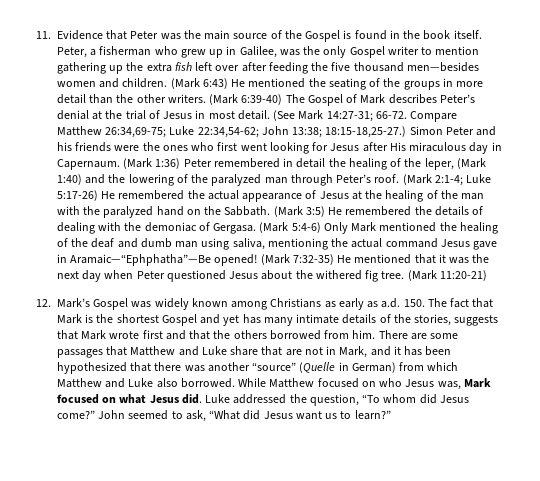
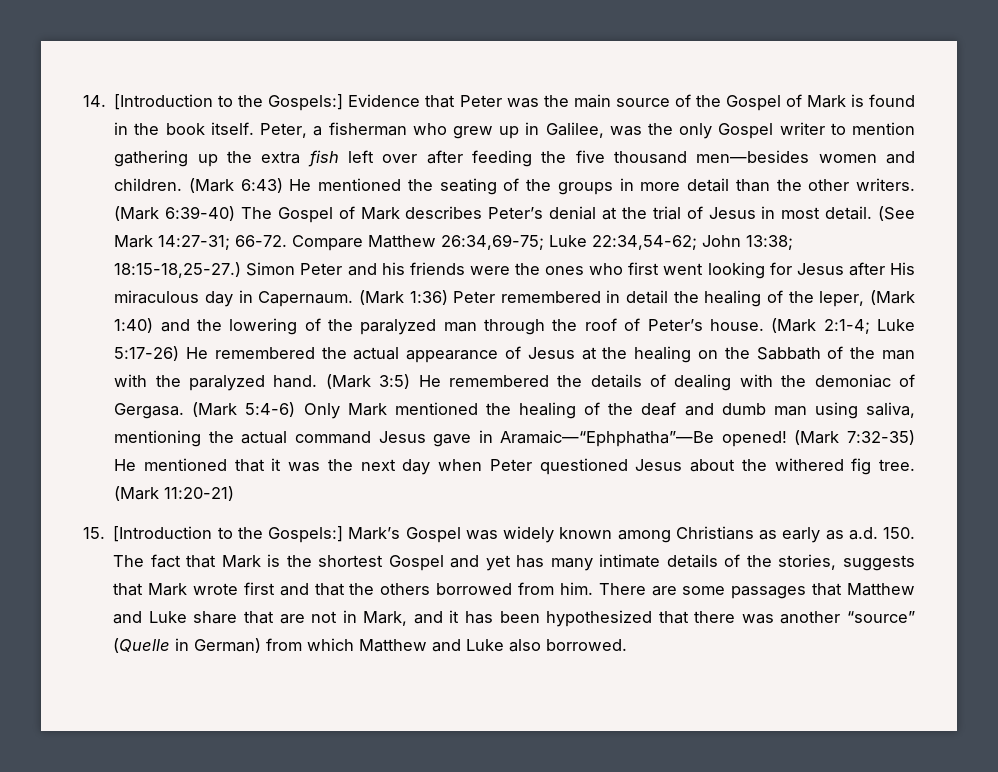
[36,31,51,39] 11. -> [83,94,344,111] 14. [Introduction to the Gospels:]
(341, 36) none -> [785,94,846,108] of Mark
[336,174,400,183] Peter’s roof. -> [552,318,764,331] the roof of Peter’s house.
(424, 196) none -> [698,347,821,360] on the Sabbath
[156,206,271,216] hand on the Sabbath. -> [273,375,318,388] hand.
[36,299,51,307] 12. -> [83,526,343,543] 15. [Introduction to the Gospels:]
[238,378,491,390] [57,394,469,406] [57,410,391,422] While Matthew focused on who Jesus was, Mark focused on what Jesus did. Luke addressed the question, “To whom did Jesus come?” John seemed to ask, “What did Jesus want us to learn?” -> (628, 645) none

